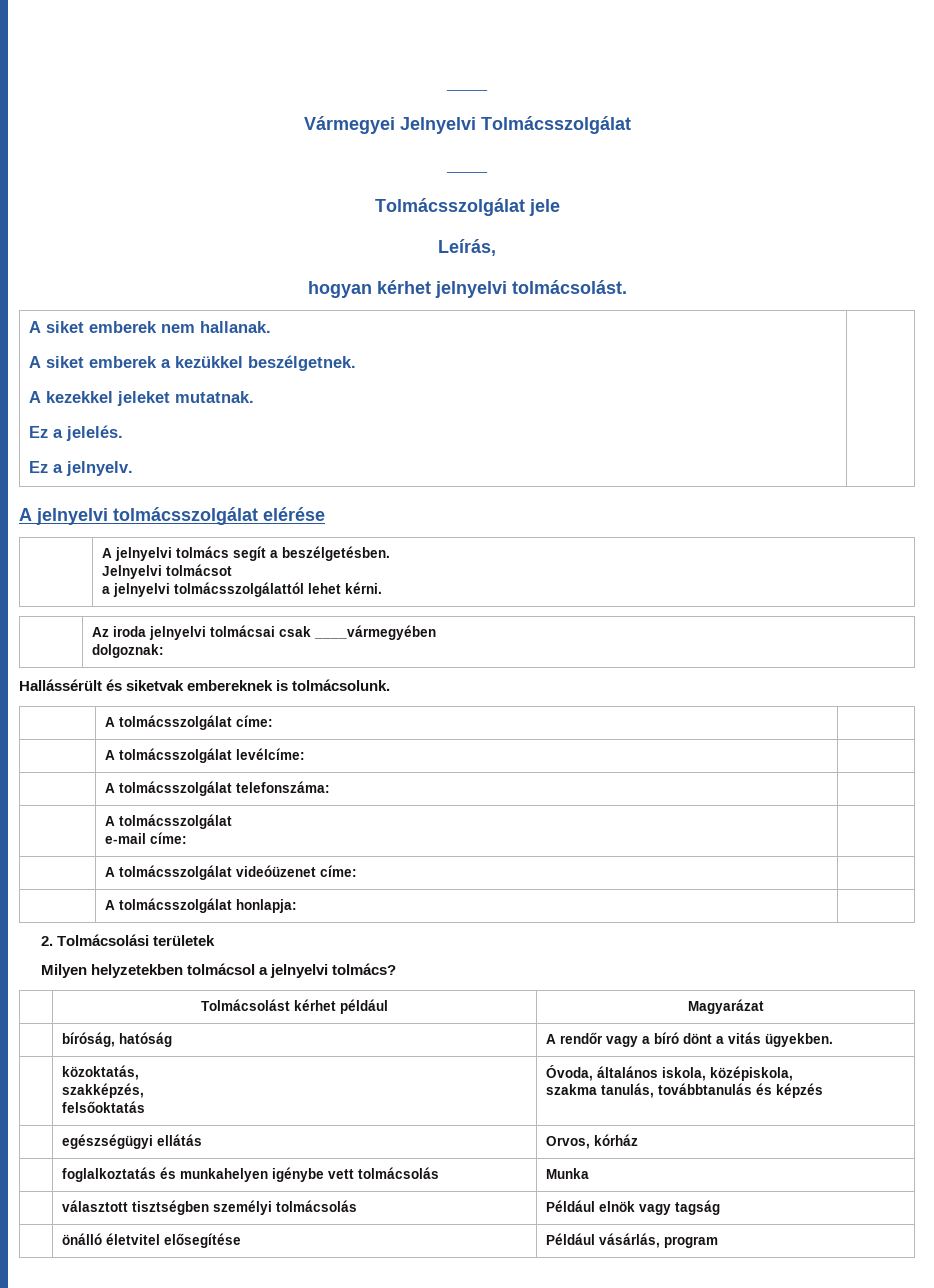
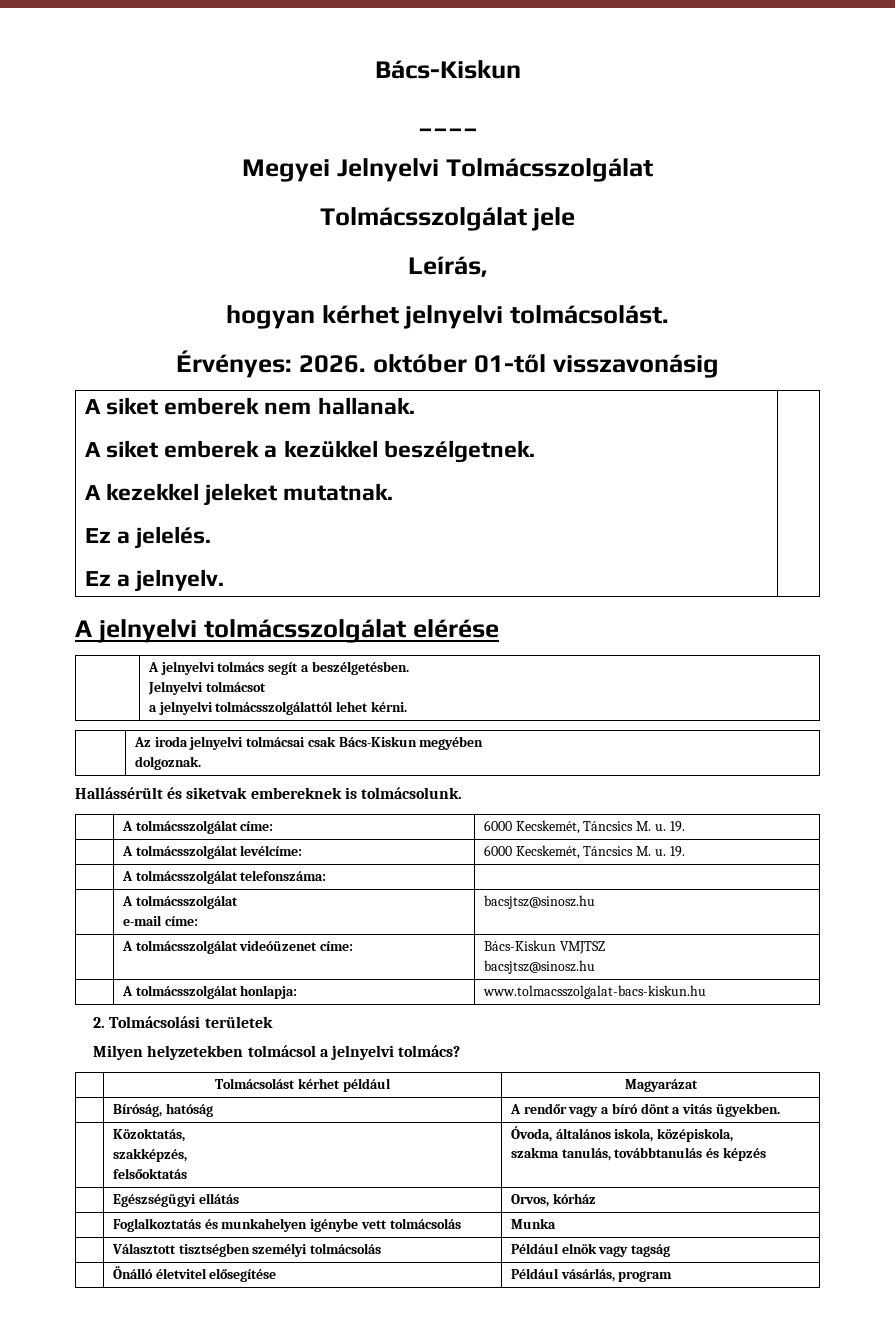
[446,89,488,91] [303,116,395,134] ____ // Vármegyei -> [374,60,521,79] [417,127,478,132] [242,159,331,182] Bács-Kiskun // ____ // Megyei
[446,171,488,173] // ____ -> (653, 170) none
(627, 287) none -> [176,350,719,378] // Érvényes: 2026. október 01-től visszavonásig
[314,625,437,640] [92,644,165,658] ____vármegyében // dolgoznak: -> [338,736,484,750] [134,756,201,770] Bács-Kiskun megyében // dolgoznak.
[105,748,306,763] // | A tolmácsszolgálat levélcíme: | -> [483,820,685,834] [121,845,303,859] [483,845,685,859] 6000 Kecskemét, Táncsics M. u. 19. // | A tolmácsszolgálat levélcíme: | 6000 Kecskemét, Táncsics M. u. 19.
(188, 838) none -> [483,895,595,909] bacsjtsz@sinosz.hu
(358, 871) none -> [483,940,605,954] [483,960,595,974] Bács-Kiskun VMJTSZ // bacsjtsz@sinosz.hu
(298, 906) none -> [482,985,706,999] www.tolmacsszolgalat-bacs-kiskun.hu
[62,1032,116,1047] bíróság, -> [112,1104,162,1117] Bíróság,
[62,1065,140,1080] közoktatás, -> [112,1128,185,1142] Közoktatás,
[62,1134,154,1149] egészségügyi -> [112,1194,196,1207] Egészségügyi
[62,1167,157,1182] foglalkoztatás -> [112,1218,201,1232] Foglalkoztatás
[62,1200,129,1212] választott -> [111,1243,176,1254] Választott
[62,1233,103,1245] önálló -> [112,1266,153,1279] Önálló

